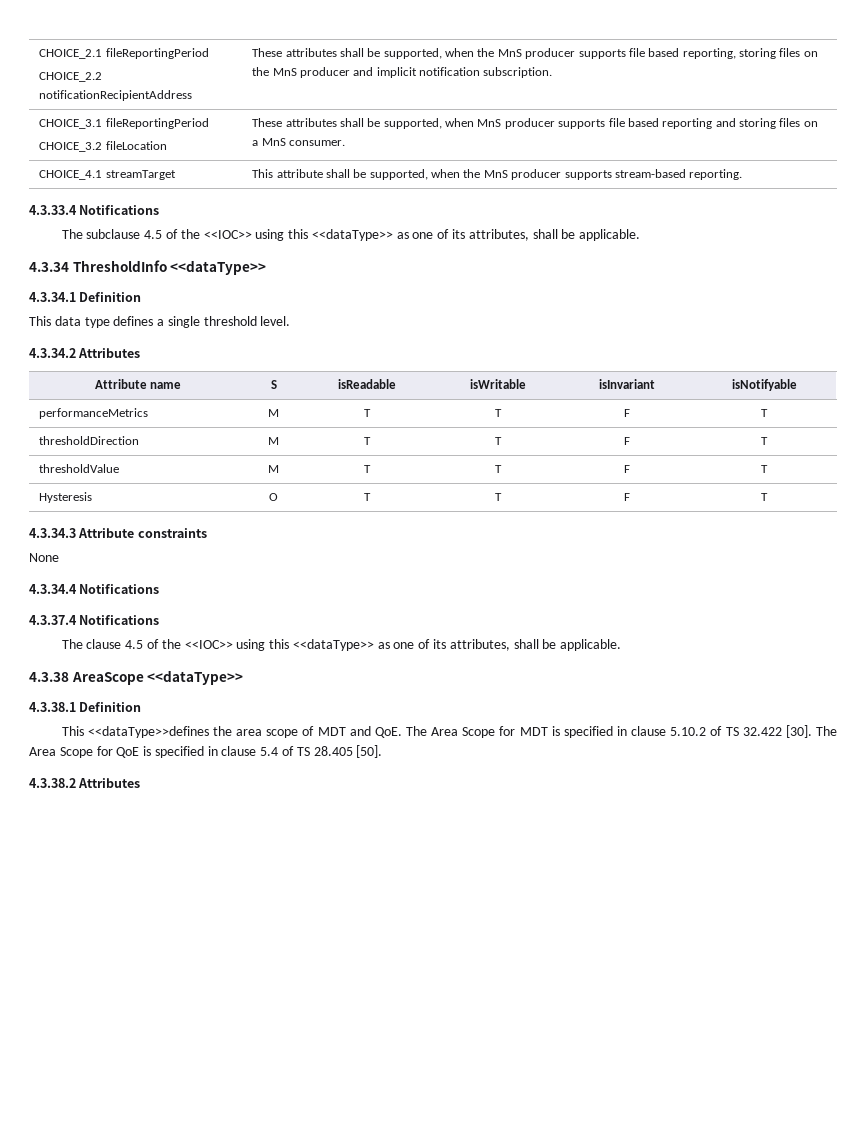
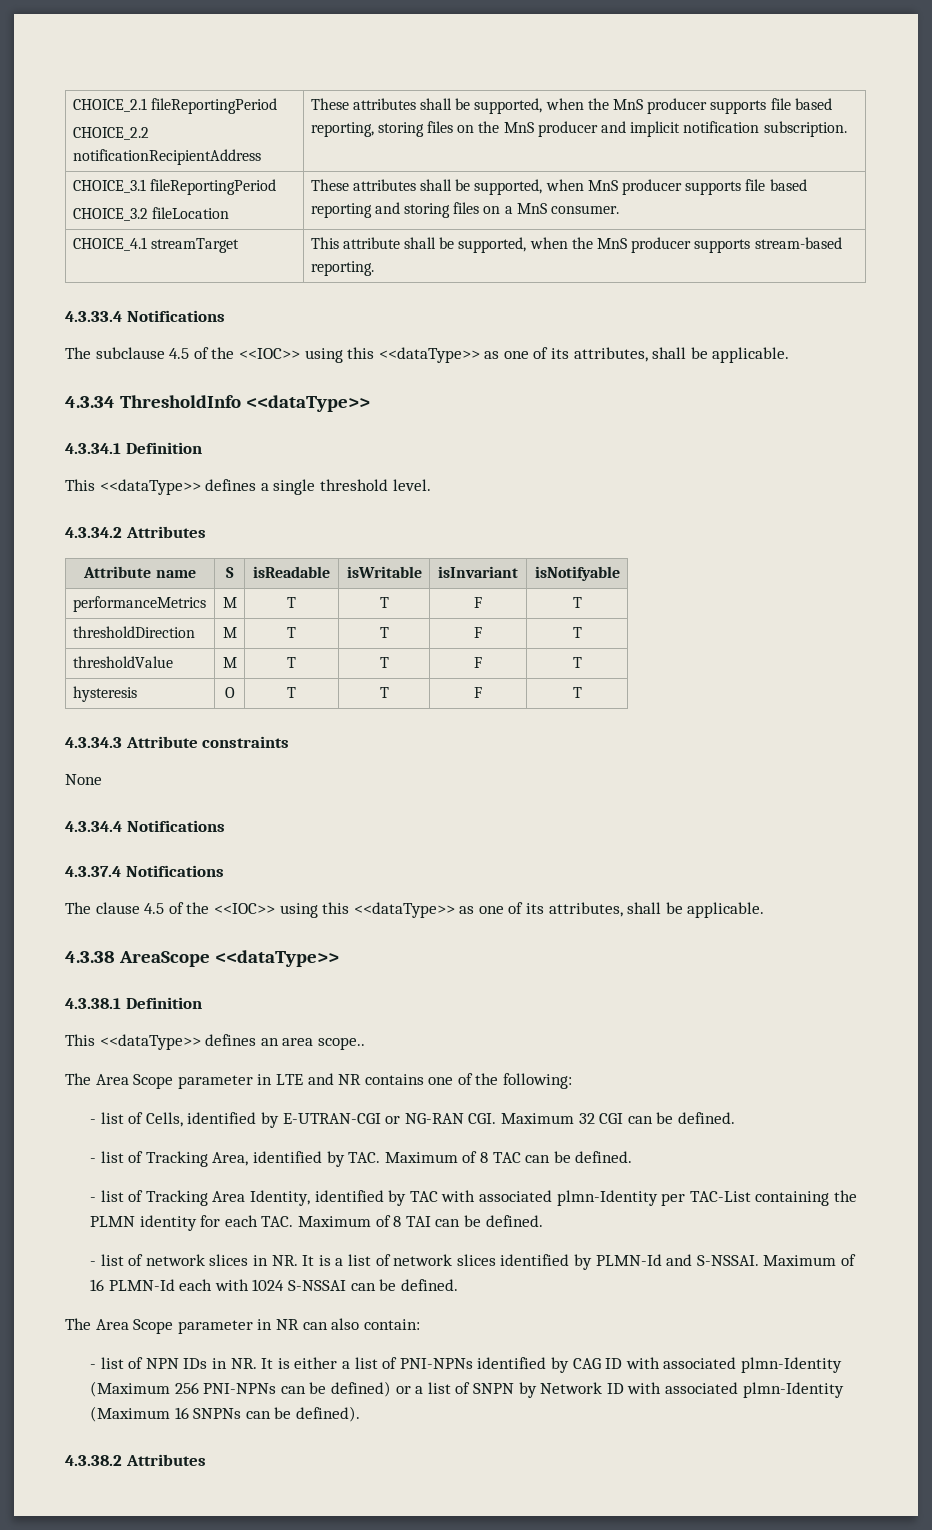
[54,316,110,328] data type -> [99,479,201,495] <<dataType>>
[39,492,93,503] Hysteresis -> [72,686,137,702] hysteresis
[87,725,837,738] [29,745,383,758] <<dataType>>defines the area scope of MDT and QoE. The Area Scope for MDT is specified in clause 5.10.2 of TS 32.422 [30]. The Area Scope for QoE is specified in clause 5.4 of TS 28.405 [50]. -> [99,1034,365,1050] [65,1073,573,1089] [90,1112,735,1128] [90,1151,633,1167] [90,1190,857,1206] [90,1215,543,1231] [90,1254,856,1270] [90,1279,458,1291] [65,1318,420,1334] [90,1357,842,1373] [90,1381,844,1398] [90,1406,361,1422] <<dataType>> defines an area scope.. // The Area Scope parameter in LTE and NR contains one of the following: // - list of Cells, identified by E-UTRAN-CGI or NG-RAN CGI. Maximum 32 CGI can be defined. // - list of Tracking Area, identified by TAC. Maximum of 8 TAC can be defined. // - list of Tracking Area Identity, identified by TAC with associated plmn-Identity per TAC-List containing the PLMN identity for each TAC. Maximum of 8 TAI can be defined. // - list of network slices in NR. It is a list of network slices identified by PLMN-Id and S-NSSAI. Maximum of 16 PLMN-Id each with 1024 S-NSSAI can be defined. // The Area Scope parameter in NR can also contain: // - list of NPN IDs in NR. It is either a list of PNI-NPNs identified by CAG ID with associated plmn-Identity (Maximum 256 PNI-NPNs can be defined) or a list of SNPN by Network ID with associated plmn-Identity (Maximum 16 SNPNs can be defined).

